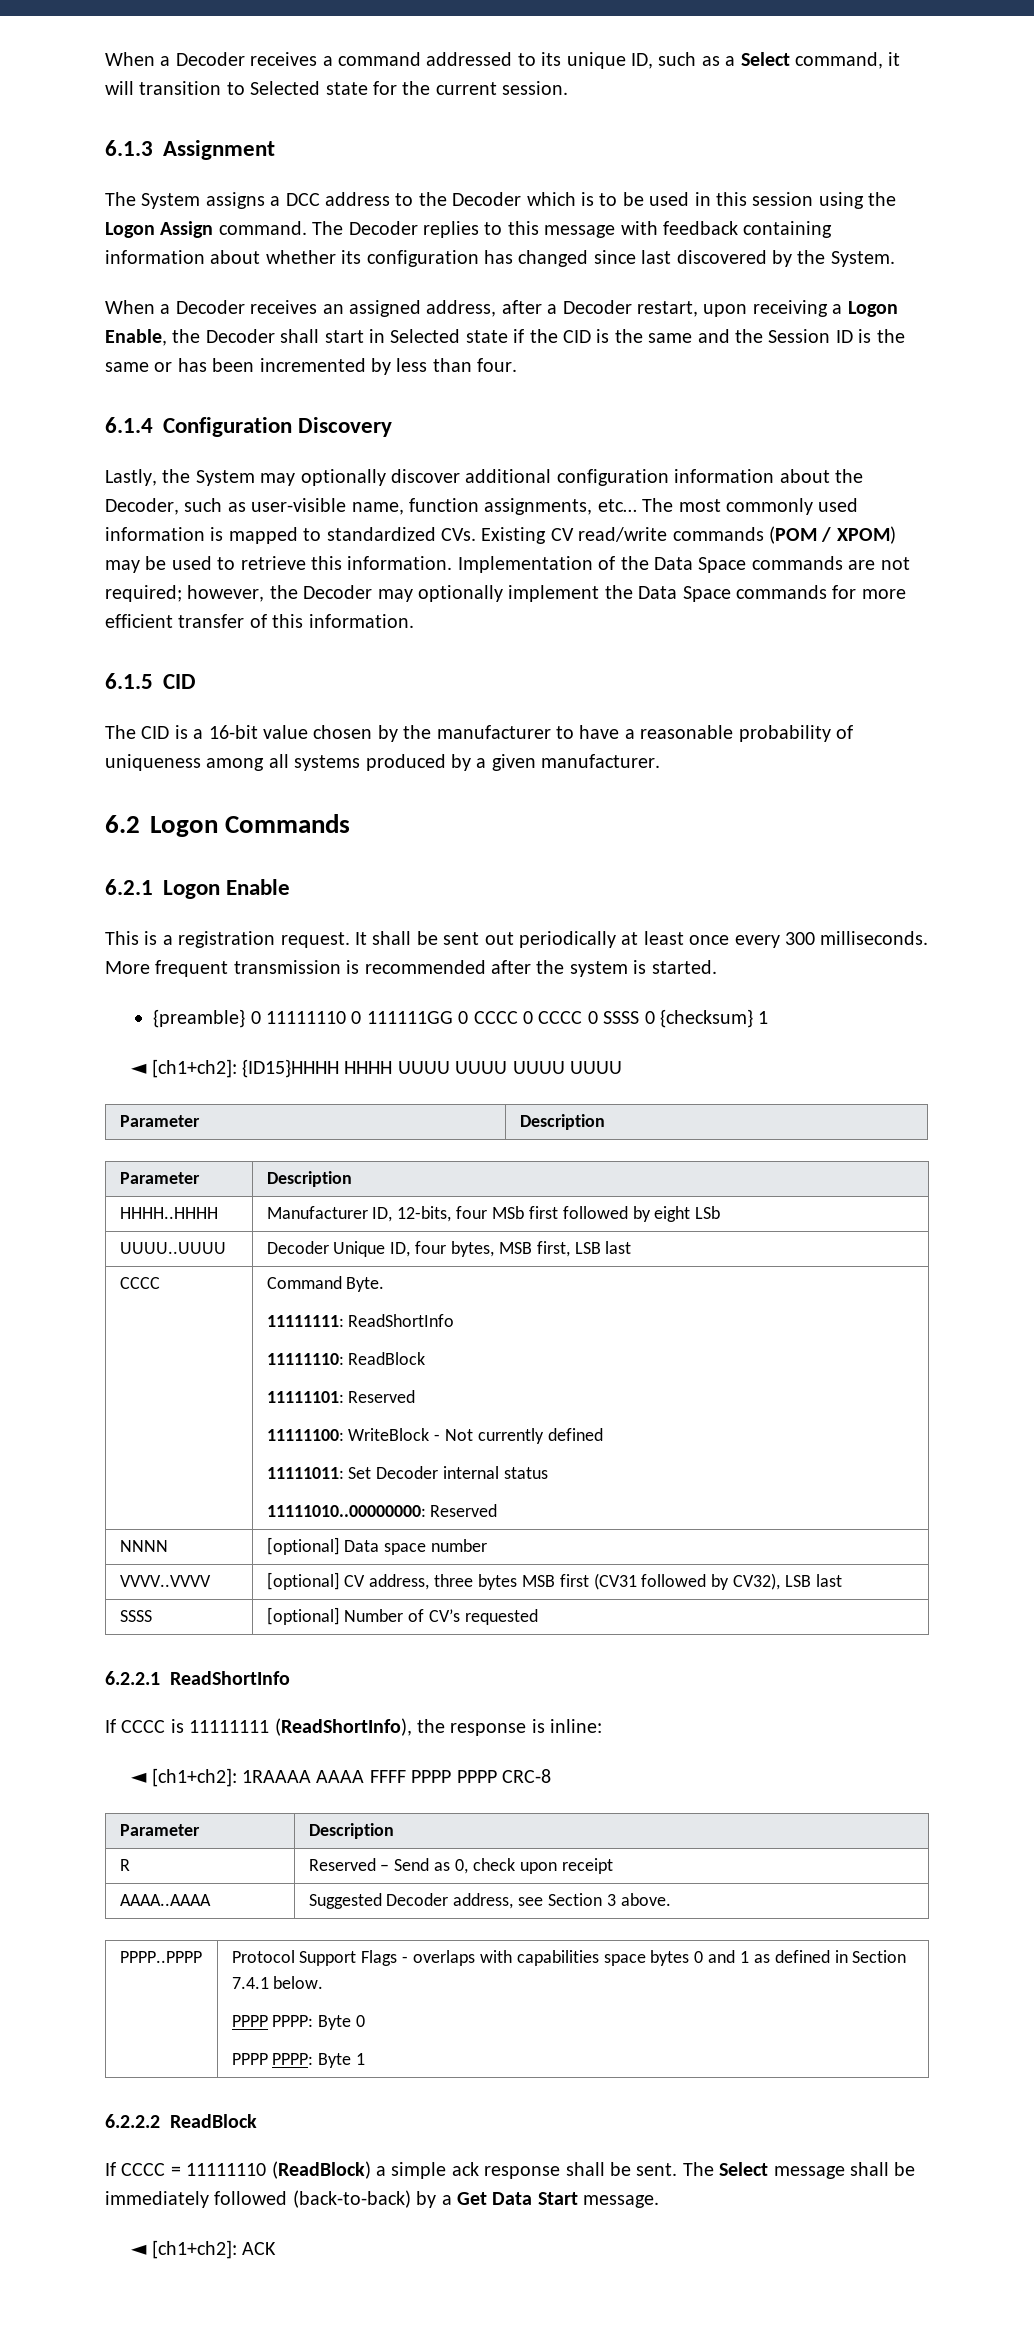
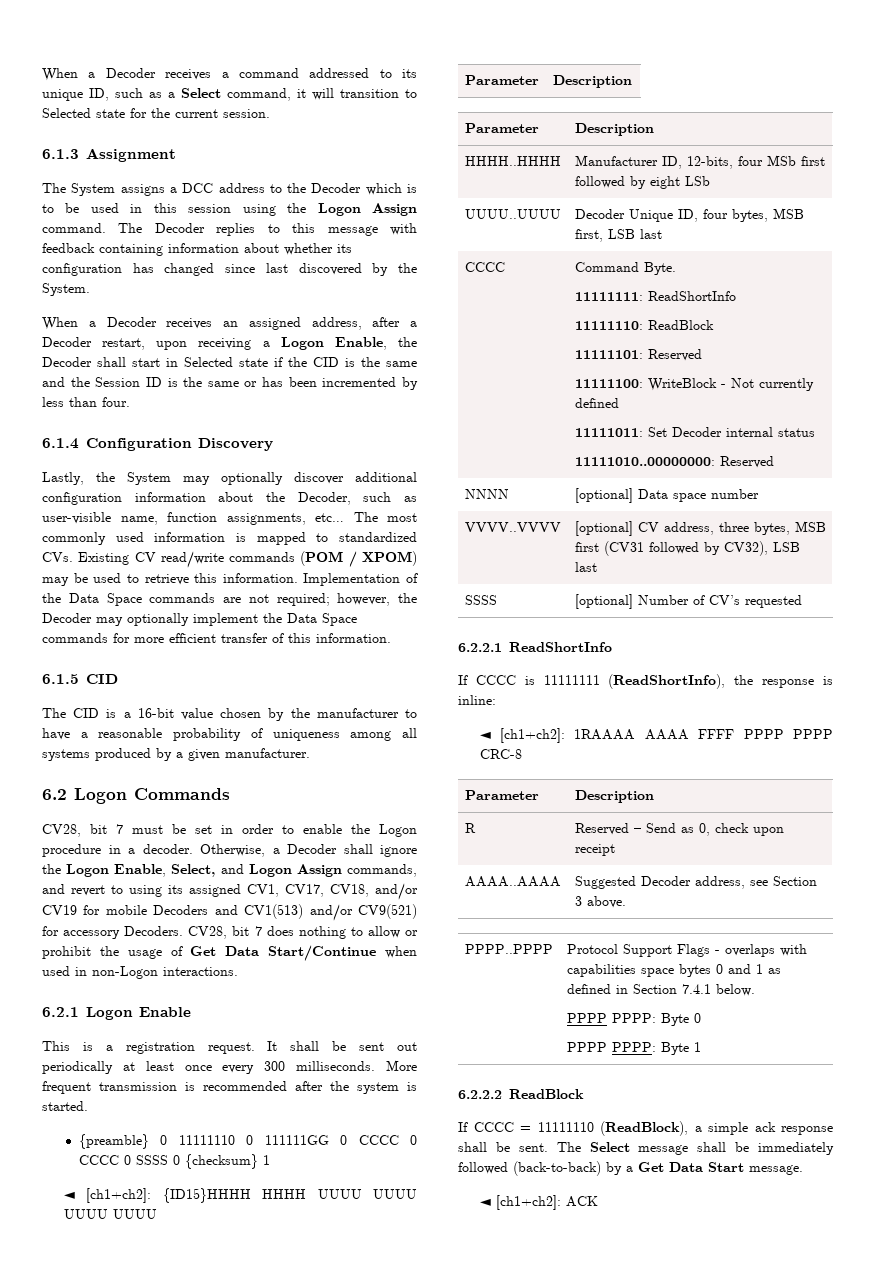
(351, 823) none -> [42,824,417,837] [42,844,417,857] [42,864,417,877] [42,883,418,900] [42,904,417,921] [42,926,419,939] [42,945,417,961] [42,966,238,979] // CV28, bit 7 must be set in order to enable the Logon procedure in a decoder. Otherwise, a Decoder shall ignore the Logon Enable, Select, and Logon Assign commands, and revert to using its assigned CV1, CV17, CV18, and/or CV19 for mobile Decoders and CV1(513) and/or CV9(521) for accessory Decoders. CV28, bit 7 does nothing to allow or prohibit the usage of Get Data Start/Continue when used in non-Logon interactions.
[477,1574,517,1590] bytes -> [753,522,790,535] bytes,
[271,2161,371,2179] (ReadBlock) -> [600,1121,688,1136] (ReadBlock),

